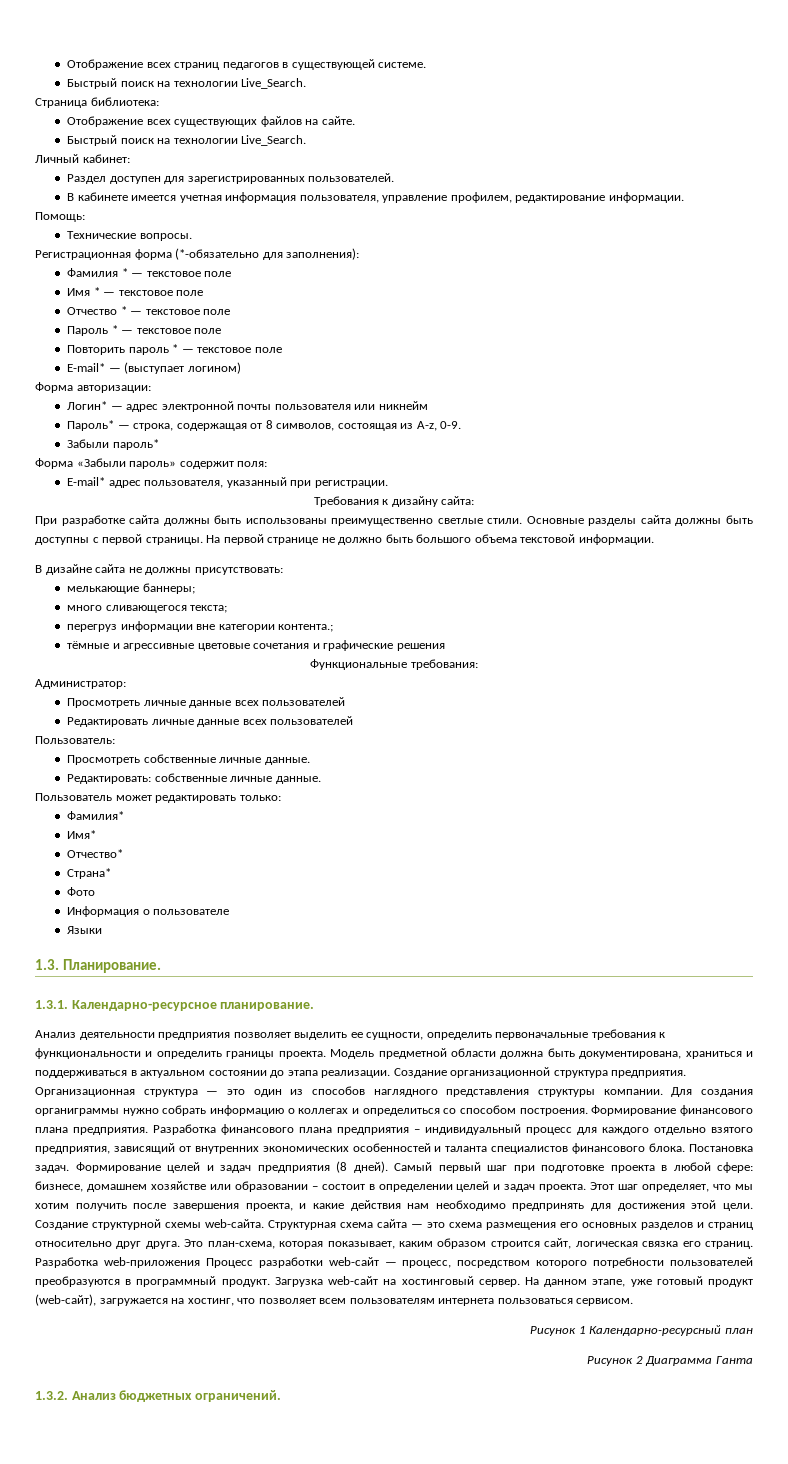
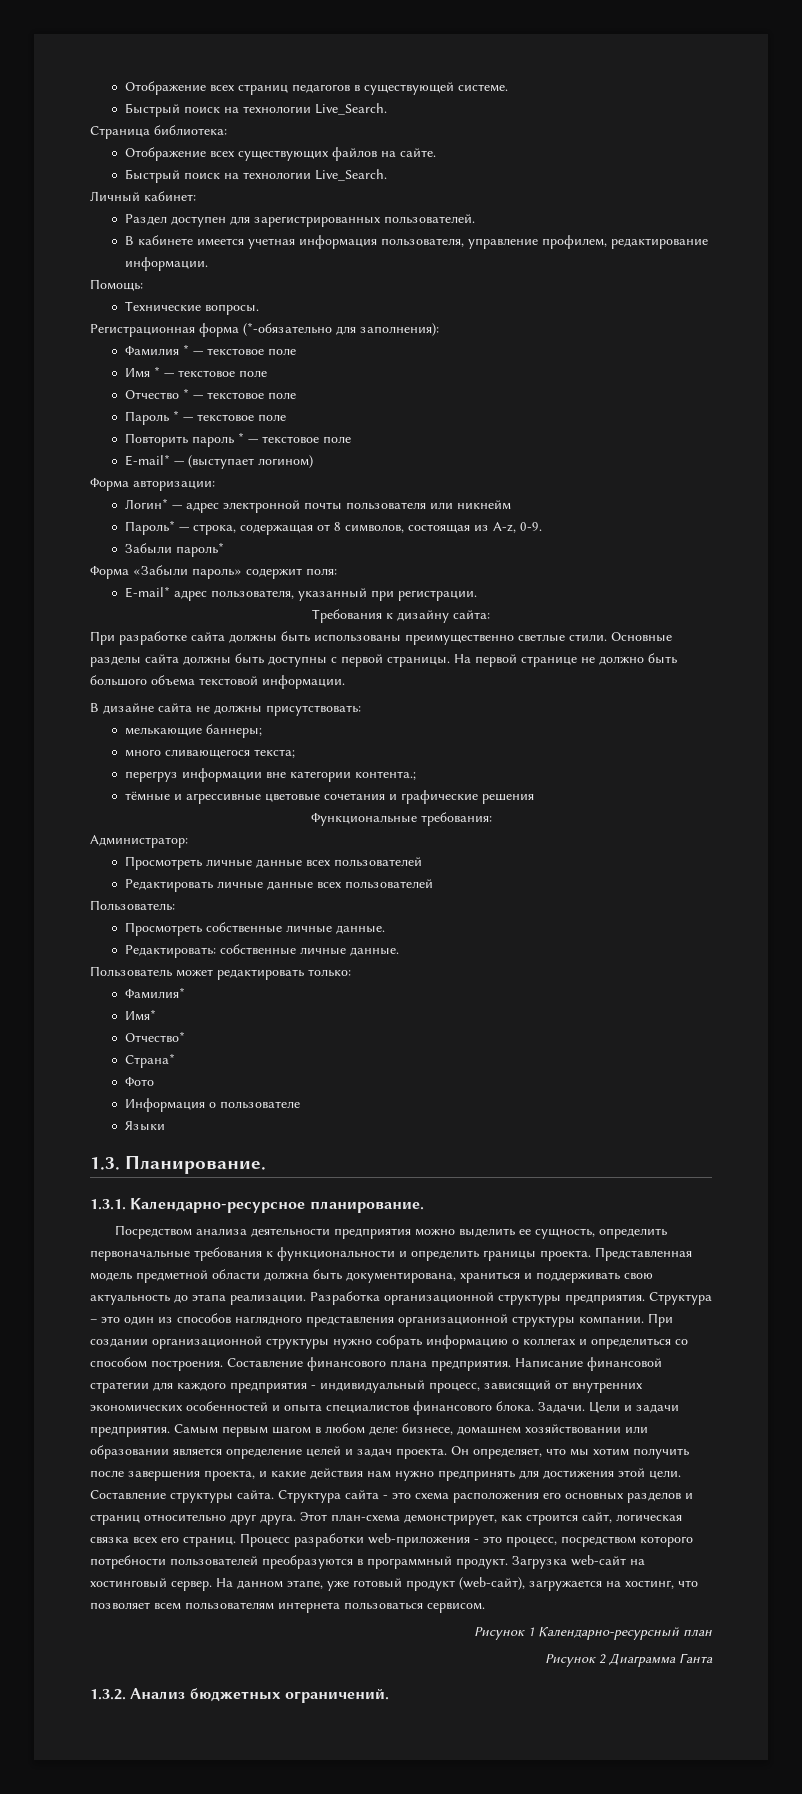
[35,1030,76,1038] Анализ -> [115,1225,248,1239] Посредством анализа
[233,1032,291,1038] позволяет -> [415,1228,456,1236] можно
[366,1032,424,1040] сущности, -> [535,1228,596,1239] сущность,
[330,1049,375,1059] Модель -> [595,1247,692,1261] [90,1272,132,1281] Представленная модель
[35,1067,687,1078] [35,1087,219,1097] поддерживаться в актуальном состоянии до этапа реализации. Создание организационной структура предприятия. Организационная структура — -> [536,1272,653,1283] [90,1291,712,1305] [90,1319,97,1323] поддерживать свою актуальность до этапа реализации. Разработка организационной структуры предприятия. Структура –
(530, 1093) none -> [398,1314,508,1327] организационной
[671,1087,753,1097] [35,1108,119,1116] Для создания органиграммы -> [648,1313,673,1327] [90,1336,329,1349] При создании организационной структуры
[591,1105,677,1116] Формирование -> [227,1358,303,1368] Составление
[153,1124,753,1135] [35,1146,110,1154] Разработка финансового плана предприятия – индивидуальный процесс для каждого отдельно взятого предприятия, -> [515,1357,662,1371] [90,1380,480,1393] Написание финансовой стратегии для каждого предприятия - индивидуальный процесс,
[445,1146,488,1152] таланта -> [284,1404,322,1412] опыта
[689,1144,753,1152] [35,1161,753,1173] Постановка задач. Формирование целей и задач предприятия (8 дней). Самый первый шаг при подготовке проекта в любой сфере: -> [538,1402,679,1413] [90,1423,398,1437] Задачи. Цели и задачи предприятия. Самым первым шагом в любом деле:
[150,1181,206,1190] хозяйстве -> [525,1424,621,1434] хозяйствовании
[311,1184,453,1192] – состоит в определении -> [173,1448,302,1459] является определение
[590,1182,639,1190] Этот шаг -> [451,1446,469,1455] Он
[435,1200,506,1211] необходимо -> [395,1470,434,1481] нужно
[35,1219,423,1230] Создание структурной схемы web-сайта. Структурная схема сайта — -> [90,1490,388,1503] Составление структуры сайта. Структура сайта -
[486,1222,556,1230] размещения -> [453,1492,539,1503] расположения
[184,1238,487,1249] Это план-схема, которая показывает, каким образом -> [300,1512,522,1525] Этот план-схема демонстрирует, как
(679, 1244) none -> [133,1537,158,1544] всех
[35,1257,397,1268] Разработка web-приложения Процесс разработки web-сайт — -> [240,1533,502,1547] Процесс разработки web-приложения - это

